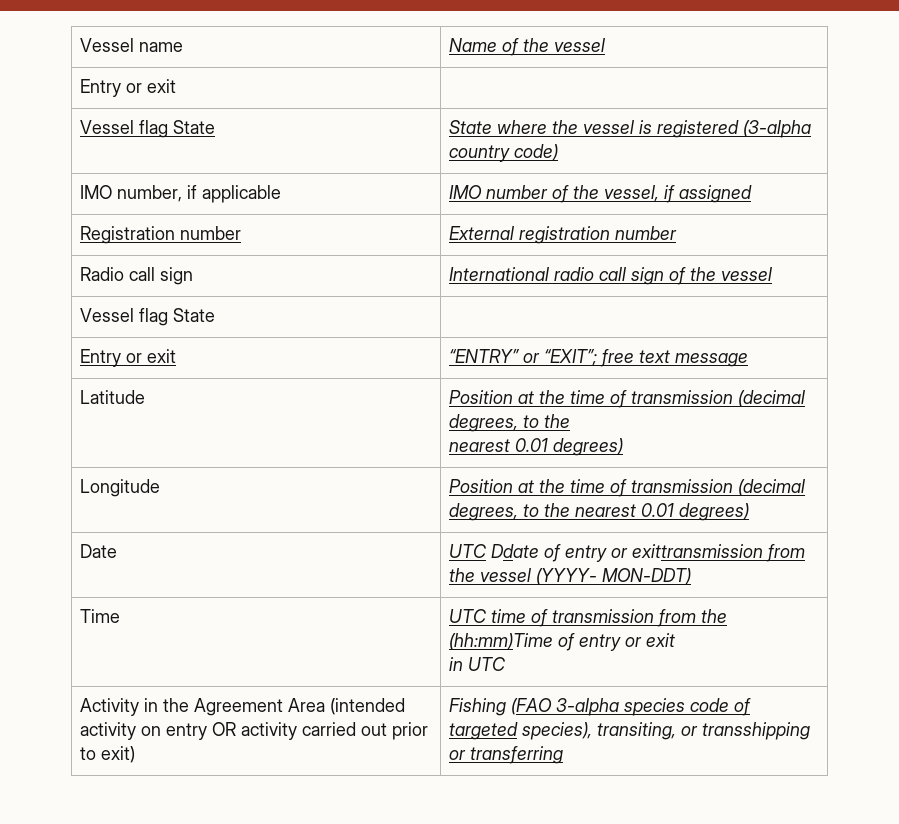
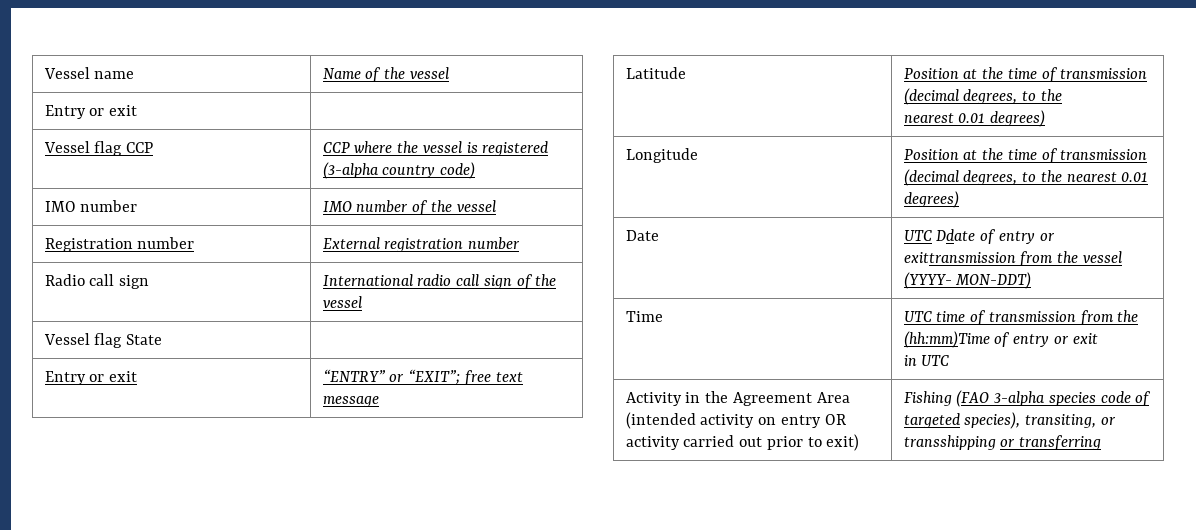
[173,120,216,134] [449,120,493,134] State | State -> [126,142,154,153] [322,142,350,153] CCP | CCP
[117,185,282,203] number, if applicable -> [80,200,138,212] number
[604,185,753,203] vessel, if assigned -> [456,200,496,212] vessel

